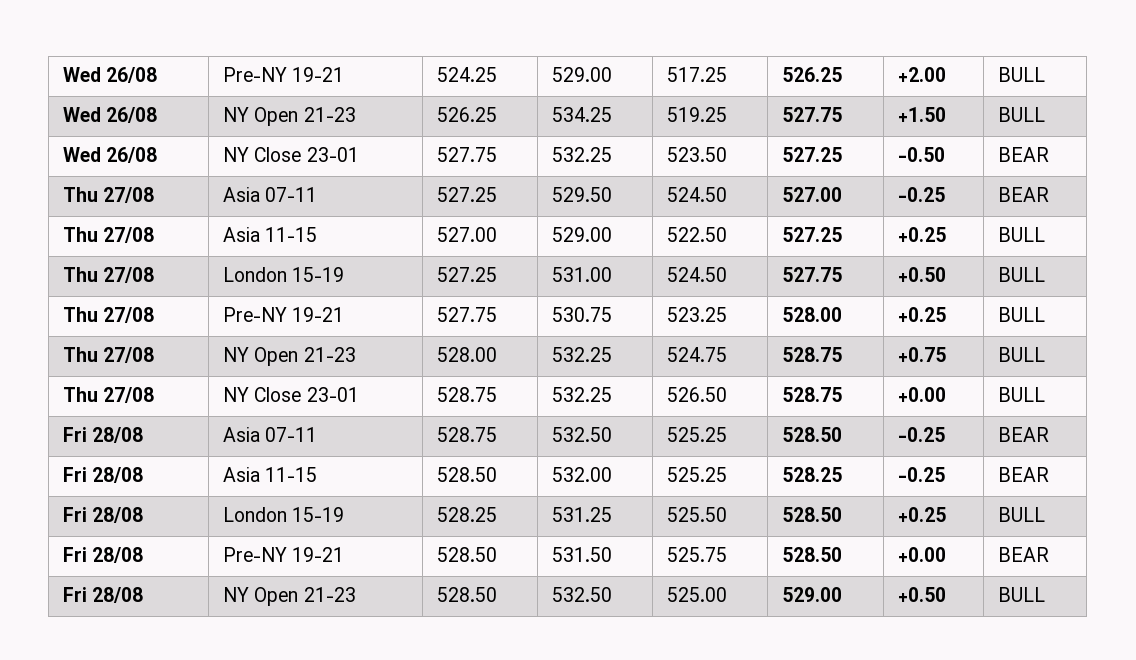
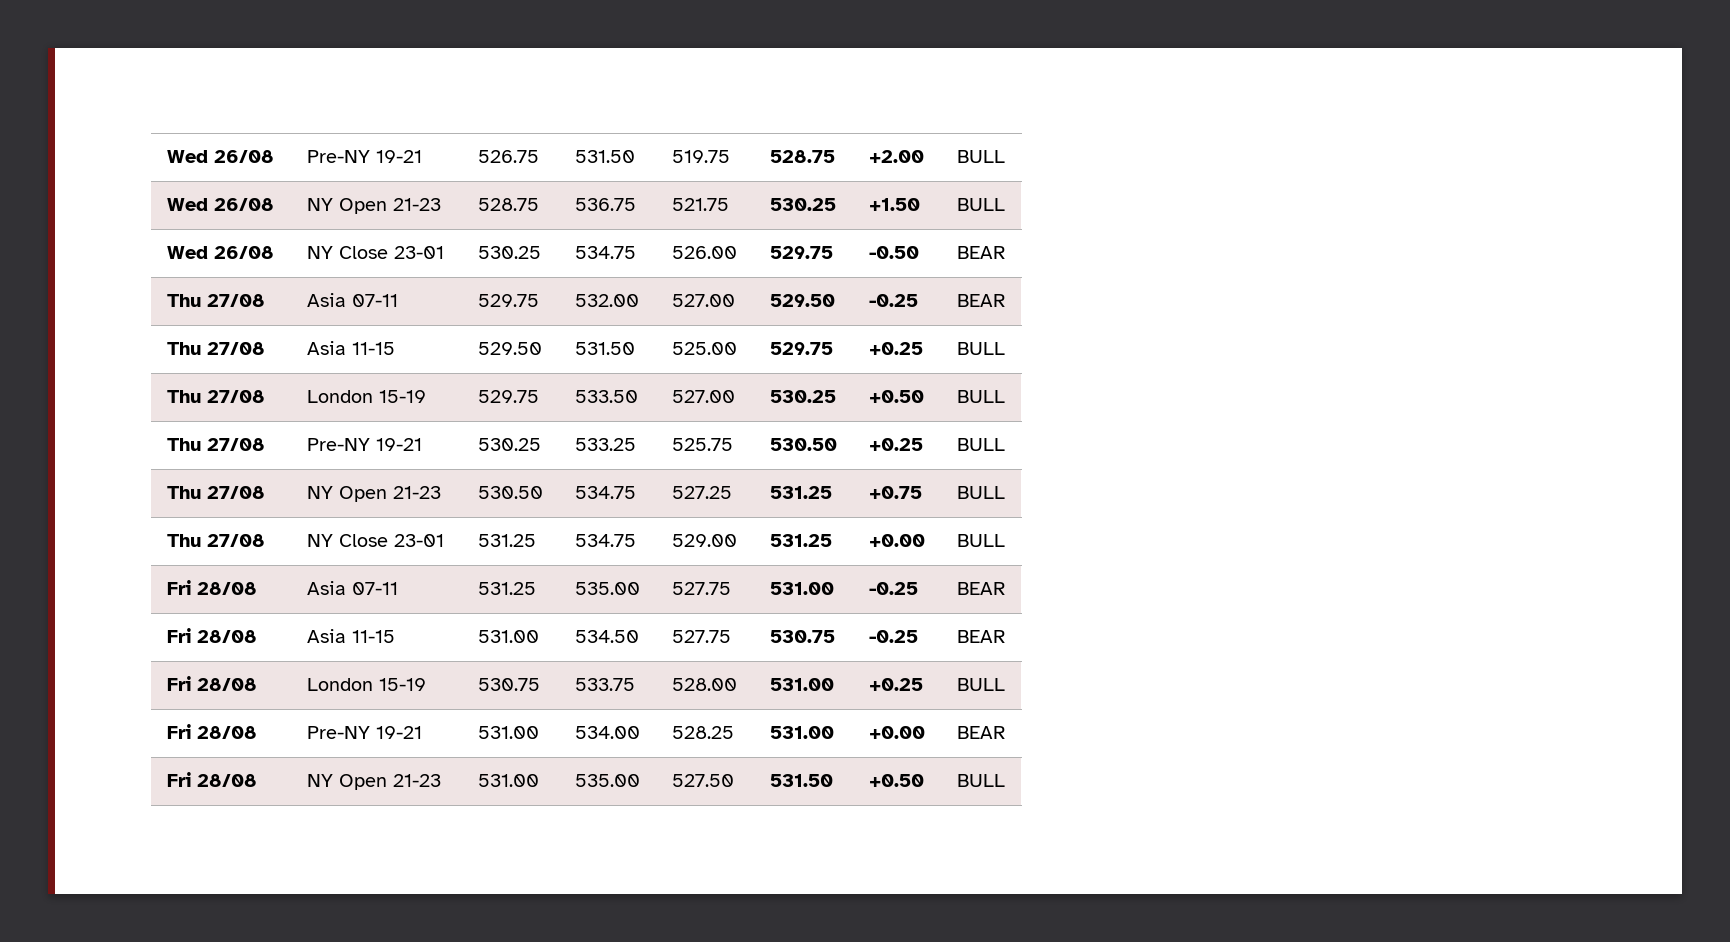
[437,67,498,82] [552,67,613,82] [667,67,728,82] [782,67,843,82] 524.25 | 529.00 | 517.25 | 526.25 -> [477,150,539,163] [574,150,635,163] [671,150,730,163] [769,150,835,163] 526.75 | 531.50 | 519.75 | 528.75
[437,107,498,122] [552,107,613,122] [667,107,728,122] [782,107,843,122] 526.25 | 534.25 | 519.25 | 527.75 -> [477,198,539,211] [574,198,636,211] [671,198,729,211] [769,198,836,211] 528.75 | 536.75 | 521.75 | 530.25
[437,147,498,162] [552,147,613,162] [667,147,728,162] [782,147,843,162] 527.75 | 532.25 | 523.50 | 527.25 -> [477,246,541,259] [574,246,636,259] [671,246,737,259] [769,246,833,259] 530.25 | 534.75 | 526.00 | 529.75
[437,187,498,202] [552,187,613,202] [667,187,728,202] [782,187,843,202] 527.25 | 529.50 | 524.50 | 527.00 -> [477,294,539,307] [574,294,639,307] [671,294,735,307] [769,294,835,307] 529.75 | 532.00 | 527.00 | 529.50
[437,227,498,242] [552,227,613,242] [667,227,728,242] [782,227,843,242] 527.00 | 529.00 | 522.50 | 527.25 -> [477,342,542,355] [574,342,635,355] [671,342,737,355] [769,342,833,355] 529.50 | 531.50 | 525.00 | 529.75
[437,267,498,282] [552,267,613,282] [667,267,728,282] [782,267,843,282] 527.25 | 531.00 | 524.50 | 527.75 -> [477,390,539,403] [574,390,638,403] [671,390,735,403] [769,390,836,403] 529.75 | 533.50 | 527.00 | 530.25
[437,307,498,322] [552,307,613,322] [667,307,728,322] [782,307,843,322] 527.75 | 530.75 | 523.25 | 528.00 -> [477,438,541,451] [574,438,636,451] [671,438,733,451] [769,438,837,451] 530.25 | 533.25 | 525.75 | 530.50
[437,347,498,362] [552,347,613,362] [667,347,728,362] [782,347,843,362] 528.00 | 532.25 | 524.75 | 528.75 -> [477,486,543,499] [574,486,636,499] [671,486,732,499] [769,486,832,499] 530.50 | 534.75 | 527.25 | 531.25
[437,387,498,402] [552,387,613,402] [667,387,728,402] [782,387,843,402] 528.75 | 532.25 | 526.50 | 528.75 -> [477,534,536,547] [574,534,636,547] [671,534,737,547] [769,534,832,547] 531.25 | 534.75 | 529.00 | 531.25
[437,427,498,442] [552,427,613,442] [667,427,728,442] [782,427,843,442] 528.75 | 532.50 | 525.25 | 528.50 -> [477,582,536,595] [574,582,640,595] [671,582,731,595] [769,582,834,595] 531.25 | 535.00 | 527.75 | 531.00
[437,467,498,482] [552,467,613,482] [667,467,728,482] [782,467,843,482] 528.50 | 532.00 | 525.25 | 528.25 -> [477,630,539,643] [574,630,639,643] [671,630,731,643] [769,630,835,643] 531.00 | 534.50 | 527.75 | 530.75
[437,507,498,522] [552,507,613,522] [667,507,728,522] [782,507,843,522] 528.25 | 531.25 | 525.50 | 528.50 -> [477,678,540,691] [574,678,635,691] [671,678,737,691] [769,678,834,691] 530.75 | 533.75 | 528.00 | 531.00
[437,547,498,562] [552,547,613,562] [667,547,728,562] [782,547,843,562] 528.50 | 531.50 | 525.75 | 528.50 -> [477,726,539,739] [574,726,640,739] [671,726,734,739] [769,726,834,739] 531.00 | 534.00 | 528.25 | 531.00
[437,587,498,602] [552,587,613,602] [667,587,728,602] [782,587,843,602] 528.50 | 532.50 | 525.00 | 529.00 -> [477,774,539,787] [574,774,640,787] [671,774,734,787] [769,774,833,787] 531.00 | 535.00 | 527.50 | 531.50

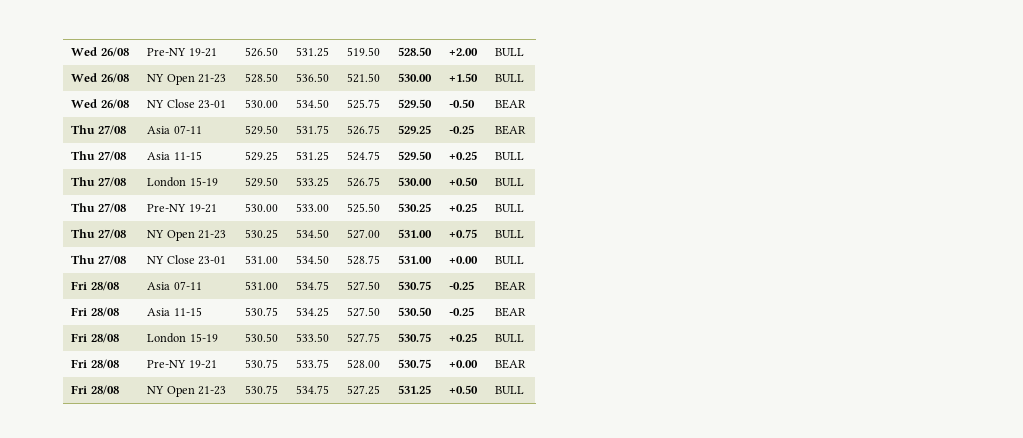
[477,150,539,163] [574,150,635,163] [671,150,730,163] [769,150,835,163] 526.75 | 531.50 | 519.75 | 528.75 -> [245,47,279,57] [296,47,330,57] [347,47,381,56] [398,47,433,56] 526.50 | 531.25 | 519.50 | 528.50
[477,198,539,211] [574,198,636,211] [671,198,729,211] [769,198,836,211] 528.75 | 536.75 | 521.75 | 530.25 -> [245,73,279,83] [296,73,330,82] [347,73,381,83] [398,73,433,82] 528.50 | 536.50 | 521.50 | 530.00
[477,246,541,259] [574,246,636,259] [671,246,737,259] [769,246,833,259] 530.25 | 534.75 | 526.00 | 529.75 -> [245,99,279,108] [296,99,330,108] [347,99,381,109] [398,99,433,108] 530.00 | 534.50 | 525.75 | 529.50
[477,294,539,307] [574,294,639,307] [671,294,735,307] [769,294,835,307] 529.75 | 532.00 | 527.00 | 529.50 -> [245,125,279,135] [296,125,330,134] [347,125,381,135] [398,125,432,134] 529.50 | 531.75 | 526.75 | 529.25
[477,342,542,355] [574,342,635,355] [671,342,737,355] [769,342,833,355] 529.50 | 531.50 | 525.00 | 529.75 -> [245,151,279,161] [296,151,330,161] [347,151,381,161] [398,151,433,160] 529.25 | 531.25 | 524.75 | 529.50
[477,390,539,403] [574,390,638,403] [671,390,735,403] [769,390,836,403] 529.75 | 533.50 | 527.00 | 530.25 -> [245,177,279,187] [296,177,330,187] [347,177,381,187] [398,177,433,186] 529.50 | 533.25 | 526.75 | 530.00
[477,438,541,451] [574,438,636,451] [671,438,733,451] [769,438,837,451] 530.25 | 533.25 | 525.75 | 530.50 -> [245,203,279,212] [296,203,330,212] [347,203,381,213] [398,203,432,212] 530.00 | 533.00 | 525.50 | 530.25
[477,486,543,499] [574,486,636,499] [671,486,732,499] [769,486,832,499] 530.50 | 534.75 | 527.25 | 531.25 -> [245,229,279,239] [296,229,330,238] [347,229,381,239] [398,229,433,238] 530.25 | 534.50 | 527.00 | 531.00
[477,534,536,547] [574,534,636,547] [671,534,737,547] [769,534,832,547] 531.25 | 534.75 | 529.00 | 531.25 -> [245,255,279,264] [296,255,330,264] [347,255,381,265] [398,255,433,264] 531.00 | 534.50 | 528.75 | 531.00
[477,582,536,595] [574,582,640,595] [671,582,731,595] [769,582,834,595] 531.25 | 535.00 | 527.75 | 531.00 -> [245,281,279,290] [296,281,330,290] [347,281,381,291] [398,281,432,290] 531.00 | 534.75 | 527.50 | 530.75
[477,630,539,643] [574,630,639,643] [671,630,731,643] [769,630,835,643] 531.00 | 534.50 | 527.75 | 530.75 -> [245,307,279,316] [296,307,330,317] [347,307,381,317] [398,307,433,316] 530.75 | 534.25 | 527.50 | 530.50
[477,678,540,691] [574,678,635,691] [671,678,737,691] [769,678,834,691] 530.75 | 533.75 | 528.00 | 531.00 -> [245,333,279,342] [296,333,330,342] [347,333,381,343] [398,333,432,342] 530.50 | 533.50 | 527.75 | 530.75
[477,726,539,739] [574,726,640,739] [671,726,734,739] [769,726,834,739] 531.00 | 534.00 | 528.25 | 531.00 -> [245,359,279,368] [296,359,330,368] [347,359,381,369] [398,359,432,368] 530.75 | 533.75 | 528.00 | 530.75
[477,774,539,787] [574,774,640,787] [671,774,734,787] [769,774,833,787] 531.00 | 535.00 | 527.50 | 531.50 -> [245,385,279,394] [296,385,330,394] [347,385,381,395] [398,385,432,394] 530.75 | 534.75 | 527.25 | 531.25

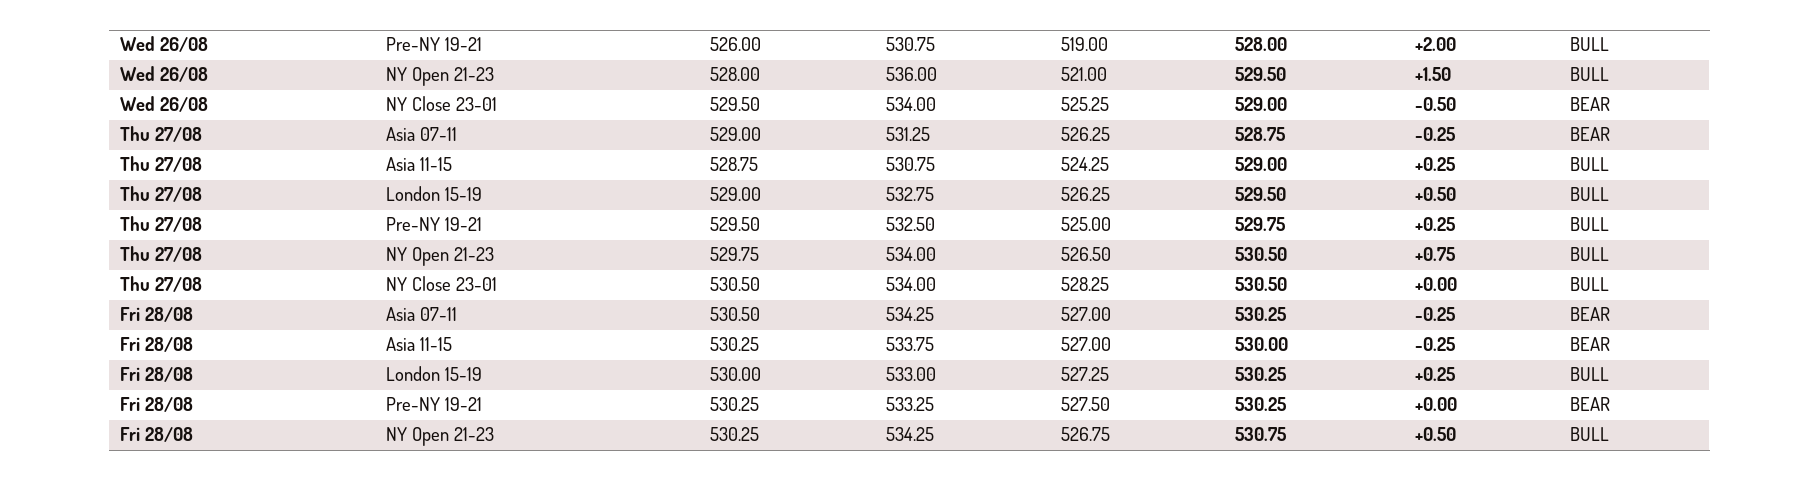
[245,47,279,57] [296,47,330,57] [347,47,381,56] [398,47,433,56] 526.50 | 531.25 | 519.50 | 528.50 -> [710,37,762,51] [886,37,936,51] [1061,37,1109,51] [1235,37,1288,51] 526.00 | 530.75 | 519.00 | 528.00
[245,73,279,83] [296,73,330,82] [347,73,381,83] [398,73,433,82] 528.50 | 536.50 | 521.50 | 530.00 -> [710,67,761,81] [886,67,938,81] [1061,67,1108,81] [1235,67,1287,81] 528.00 | 536.00 | 521.00 | 529.50
[245,99,279,108] [296,99,330,108] [347,99,381,109] [398,99,433,108] 530.00 | 534.50 | 525.75 | 529.50 -> [710,97,761,111] [886,97,937,111] [1061,97,1110,111] [1235,97,1288,111] 529.50 | 534.00 | 525.25 | 529.00
[245,125,279,135] [296,125,330,134] [347,125,381,135] [398,125,432,134] 529.50 | 531.75 | 526.75 | 529.25 -> [710,127,762,141] [886,127,931,141] [1061,127,1111,141] [1235,127,1286,141] 529.00 | 531.25 | 526.25 | 528.75
[245,151,279,161] [296,151,330,161] [347,151,381,161] [398,151,433,160] 529.25 | 531.25 | 524.75 | 529.50 -> [710,157,759,171] [886,157,936,171] [1061,157,1110,171] [1235,157,1288,171] 528.75 | 530.75 | 524.25 | 529.00
[245,177,279,187] [296,177,330,187] [347,177,381,187] [398,177,433,186] 529.50 | 533.25 | 526.75 | 530.00 -> [710,187,762,201] [886,187,935,201] [1061,187,1111,201] [1235,187,1287,201] 529.00 | 532.75 | 526.25 | 529.50
[245,203,279,212] [296,203,330,212] [347,203,381,213] [398,203,432,212] 530.00 | 533.00 | 525.50 | 530.25 -> [710,217,761,231] [886,217,936,231] [1061,217,1112,231] [1235,217,1286,231] 529.50 | 532.50 | 525.00 | 529.75
[245,229,279,239] [296,229,330,238] [347,229,381,239] [398,229,433,238] 530.25 | 534.50 | 527.00 | 531.00 -> [710,247,760,261] [886,247,937,261] [1061,247,1112,261] [1235,247,1288,261] 529.75 | 534.00 | 526.50 | 530.50
[245,255,279,264] [296,255,330,264] [347,255,381,265] [398,255,433,264] 531.00 | 534.50 | 528.75 | 531.00 -> [710,277,761,291] [886,277,937,291] [1061,277,1110,291] [1235,277,1288,291] 530.50 | 534.00 | 528.25 | 530.50
[245,281,279,290] [296,281,330,290] [347,281,381,291] [398,281,432,290] 531.00 | 534.75 | 527.50 | 530.75 -> [710,307,761,321] [886,307,935,321] [1061,307,1112,321] [1235,307,1287,321] 530.50 | 534.25 | 527.00 | 530.25
[245,307,279,316] [296,307,330,317] [347,307,381,317] [398,307,433,316] 530.75 | 534.25 | 527.50 | 530.50 -> [710,337,760,351] [886,337,935,351] [1061,337,1112,351] [1235,337,1289,351] 530.25 | 533.75 | 527.00 | 530.00
[245,333,279,342] [296,333,330,342] [347,333,381,343] [398,333,432,342] 530.50 | 533.50 | 527.75 | 530.75 -> [710,367,762,381] [886,367,937,381] [1061,367,1110,381] [1235,367,1287,381] 530.00 | 533.00 | 527.25 | 530.25
[245,359,279,368] [296,359,330,368] [347,359,381,369] [398,359,432,368] 530.75 | 533.75 | 528.00 | 530.75 -> [710,397,760,411] [886,397,935,411] [1061,397,1111,411] [1235,397,1287,411] 530.25 | 533.25 | 527.50 | 530.25
[245,385,279,394] [296,385,330,394] [347,385,381,395] [398,385,432,394] 530.75 | 534.75 | 527.25 | 531.25 -> [710,427,760,441] [886,427,935,441] [1061,427,1111,441] [1235,427,1287,441] 530.25 | 534.25 | 526.75 | 530.75

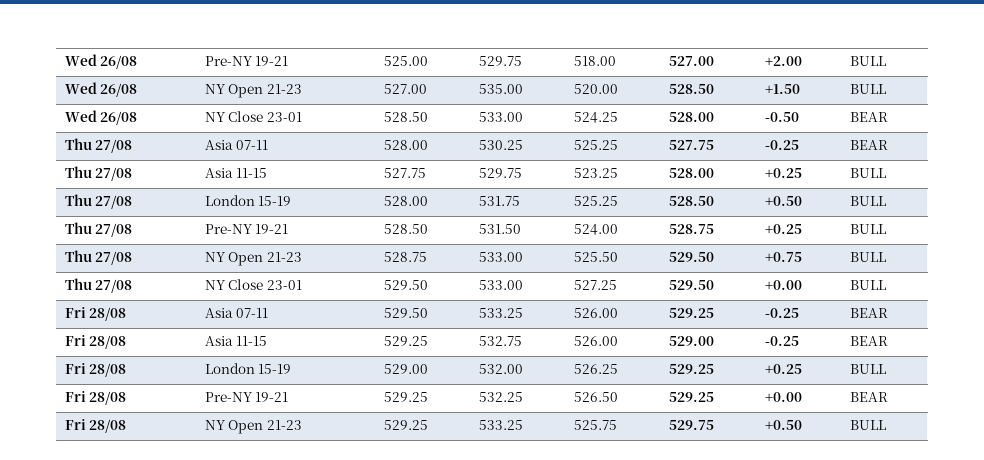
[710,37,762,51] [886,37,936,51] [1061,37,1109,51] [1235,37,1288,51] 526.00 | 530.75 | 519.00 | 528.00 -> [383,56,428,66] [478,56,522,66] [573,56,616,66] [668,56,714,66] 525.00 | 529.75 | 518.00 | 527.00
[710,67,761,81] [886,67,938,81] [1061,67,1108,81] [1235,67,1287,81] 528.00 | 536.00 | 521.00 | 529.50 -> [383,84,427,94] [478,84,523,94] [573,84,618,94] [668,84,714,94] 527.00 | 535.00 | 520.00 | 528.50
[710,97,761,111] [886,97,937,111] [1061,97,1110,111] [1235,97,1288,111] 529.50 | 534.00 | 525.25 | 529.00 -> [383,112,428,122] [478,112,523,122] [573,112,618,123] [668,112,714,122] 528.50 | 533.00 | 524.25 | 528.00
[710,127,762,141] [886,127,931,141] [1061,127,1111,141] [1235,127,1286,141] 529.00 | 531.25 | 526.25 | 528.75 -> [383,140,428,150] [478,140,523,150] [573,140,618,150] [668,140,714,150] 528.00 | 530.25 | 525.25 | 527.75
[710,157,759,171] [886,157,936,171] [1061,157,1110,171] [1235,157,1288,171] 528.75 | 530.75 | 524.25 | 529.00 -> [383,168,426,178] [478,168,522,178] [573,168,618,178] [668,168,714,178] 527.75 | 529.75 | 523.25 | 528.00
[710,187,762,201] [886,187,935,201] [1061,187,1111,201] [1235,187,1287,201] 529.00 | 532.75 | 526.25 | 529.50 -> [383,196,428,206] [478,196,520,206] [573,196,618,206] [668,196,714,206] 528.00 | 531.75 | 525.25 | 528.50
[710,217,761,231] [886,217,936,231] [1061,217,1112,231] [1235,217,1286,231] 529.50 | 532.50 | 525.00 | 529.75 -> [383,224,428,234] [478,224,521,234] [573,224,618,235] [668,224,714,234] 528.50 | 531.50 | 524.00 | 528.75
[710,247,760,261] [886,247,937,261] [1061,247,1112,261] [1235,247,1288,261] 529.75 | 534.00 | 526.50 | 530.50 -> [383,252,427,262] [478,252,523,262] [573,252,618,262] [668,252,714,262] 528.75 | 533.00 | 525.50 | 529.50
[710,277,761,291] [886,277,937,291] [1061,277,1110,291] [1235,277,1288,291] 530.50 | 534.00 | 528.25 | 530.50 -> [383,280,428,290] [478,280,523,290] [573,280,617,290] [668,280,714,290] 529.50 | 533.00 | 527.25 | 529.50
[710,307,761,321] [886,307,935,321] [1061,307,1112,321] [1235,307,1287,321] 530.50 | 534.25 | 527.00 | 530.25 -> [383,308,428,318] [478,308,523,318] [573,308,618,318] [668,308,714,318] 529.50 | 533.25 | 526.00 | 529.25
[710,337,760,351] [886,337,935,351] [1061,337,1112,351] [1235,337,1289,351] 530.25 | 533.75 | 527.00 | 530.00 -> [383,336,428,346] [478,336,522,346] [573,336,618,346] [668,336,714,346] 529.25 | 532.75 | 526.00 | 529.00
[710,367,762,381] [886,367,937,381] [1061,367,1110,381] [1235,367,1287,381] 530.00 | 533.00 | 527.25 | 530.25 -> [383,364,428,374] [478,364,523,374] [573,364,618,374] [668,364,714,374] 529.00 | 532.00 | 526.25 | 529.25
[710,397,760,411] [886,397,935,411] [1061,397,1111,411] [1235,397,1287,411] 530.25 | 533.25 | 527.50 | 530.25 -> [383,392,428,402] [478,392,523,402] [573,392,618,402] [668,392,714,402] 529.25 | 532.25 | 526.50 | 529.25
[710,427,760,441] [886,427,935,441] [1061,427,1111,441] [1235,427,1287,441] 530.25 | 534.25 | 526.75 | 530.75 -> [383,420,428,430] [478,420,523,430] [573,420,617,430] [668,420,714,430] 529.25 | 533.25 | 525.75 | 529.75

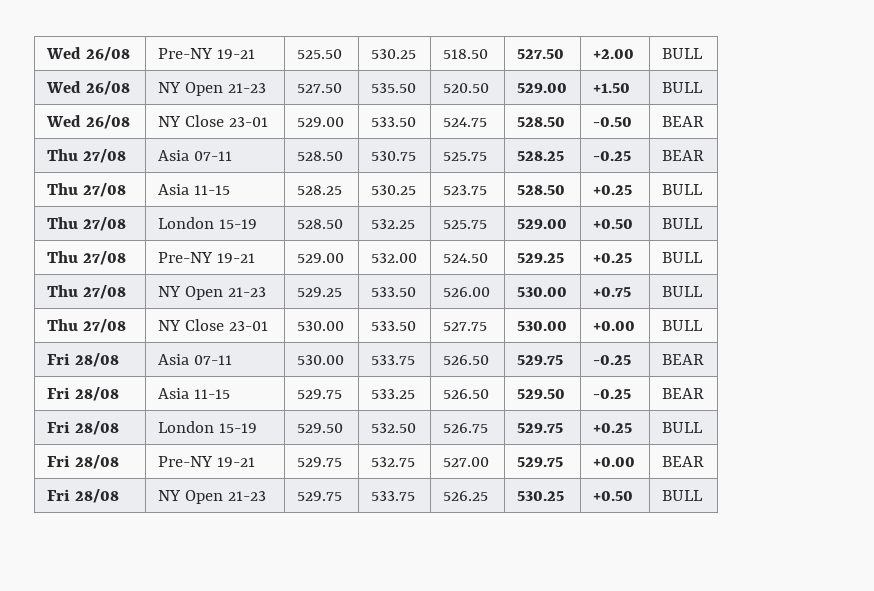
[383,56,428,66] [478,56,522,66] [573,56,616,66] [668,56,714,66] 525.00 | 529.75 | 518.00 | 527.00 -> [296,49,342,59] [370,49,416,59] [442,49,488,59] [516,49,564,59] 525.50 | 530.25 | 518.50 | 527.50
[383,84,427,94] [478,84,523,94] [573,84,618,94] [668,84,714,94] 527.00 | 535.00 | 520.00 | 528.50 -> [296,83,342,93] [370,83,416,93] [442,83,489,93] [516,83,567,93] 527.50 | 535.50 | 520.50 | 529.00
[383,112,428,122] [478,112,523,122] [573,112,618,123] [668,112,714,122] 528.50 | 533.00 | 524.25 | 528.00 -> [296,117,344,127] [370,117,416,127] [442,117,487,127] [516,117,565,127] 529.00 | 533.50 | 524.75 | 528.50
[383,140,428,150] [478,140,523,150] [573,140,618,150] [668,140,714,150] 528.00 | 530.25 | 525.25 | 527.75 -> [296,151,343,161] [370,151,416,161] [442,152,487,161] [516,151,564,161] 528.50 | 530.75 | 525.75 | 528.25
[383,168,426,178] [478,168,522,178] [573,168,618,178] [668,168,714,178] 527.75 | 529.75 | 523.25 | 528.00 -> [296,185,342,195] [370,185,416,195] [442,185,487,195] [516,185,565,195] 528.25 | 530.25 | 523.75 | 528.50
[383,196,428,206] [478,196,520,206] [573,196,618,206] [668,196,714,206] 528.00 | 531.75 | 525.25 | 528.50 -> [296,219,343,229] [370,219,415,229] [442,220,487,229] [516,219,567,229] 528.50 | 532.25 | 525.75 | 529.00
[383,224,428,234] [478,224,521,234] [573,224,618,235] [668,224,714,234] 528.50 | 531.50 | 524.00 | 528.75 -> [296,253,344,263] [370,253,417,263] [442,253,488,263] [516,253,564,263] 529.00 | 532.00 | 524.50 | 529.25
[383,252,427,262] [478,252,523,262] [573,252,618,262] [668,252,714,262] 528.75 | 533.00 | 525.50 | 529.50 -> [296,287,342,297] [370,287,416,297] [442,287,490,297] [516,287,567,297] 529.25 | 533.50 | 526.00 | 530.00
[383,280,428,290] [478,280,523,290] [573,280,617,290] [668,280,714,290] 529.50 | 533.00 | 527.25 | 529.50 -> [296,321,344,331] [370,321,416,331] [442,322,487,331] [516,321,567,331] 530.00 | 533.50 | 527.75 | 530.00
[383,308,428,318] [478,308,523,318] [573,308,618,318] [668,308,714,318] 529.50 | 533.25 | 526.00 | 529.25 -> [296,355,344,365] [370,355,415,365] [442,355,489,365] [516,355,563,365] 530.00 | 533.75 | 526.50 | 529.75
[383,336,428,346] [478,336,522,346] [573,336,618,346] [668,336,714,346] 529.25 | 532.75 | 526.00 | 529.00 -> [296,389,342,399] [370,389,415,399] [442,389,489,399] [516,389,565,399] 529.75 | 533.25 | 526.50 | 529.50
[383,364,428,374] [478,364,523,374] [573,364,618,374] [668,364,714,374] 529.00 | 532.00 | 526.25 | 529.25 -> [296,423,343,433] [370,423,416,433] [442,423,488,433] [516,423,563,433] 529.50 | 532.50 | 526.75 | 529.75
[383,392,428,402] [478,392,523,402] [573,392,618,402] [668,392,714,402] 529.25 | 532.25 | 526.50 | 529.25 -> [296,457,342,467] [370,457,415,467] [442,457,489,467] [516,457,563,467] 529.75 | 532.75 | 527.00 | 529.75
[383,420,428,430] [478,420,523,430] [573,420,617,430] [668,420,714,430] 529.25 | 533.25 | 525.75 | 529.75 -> [296,491,342,501] [370,491,415,501] [442,491,488,501] [516,491,564,501] 529.75 | 533.75 | 526.25 | 530.25

